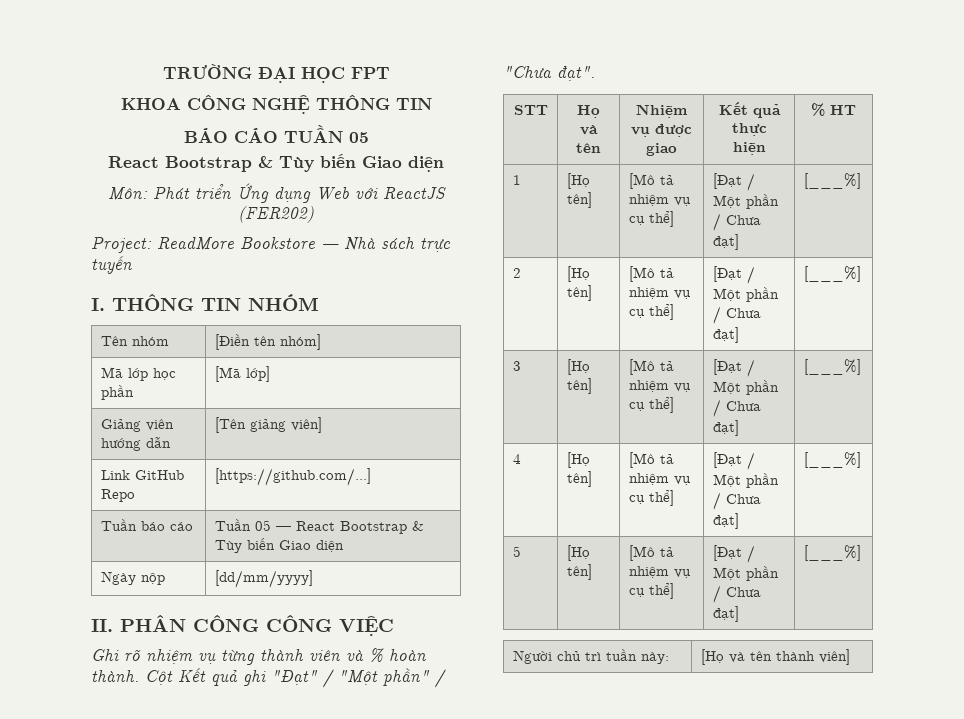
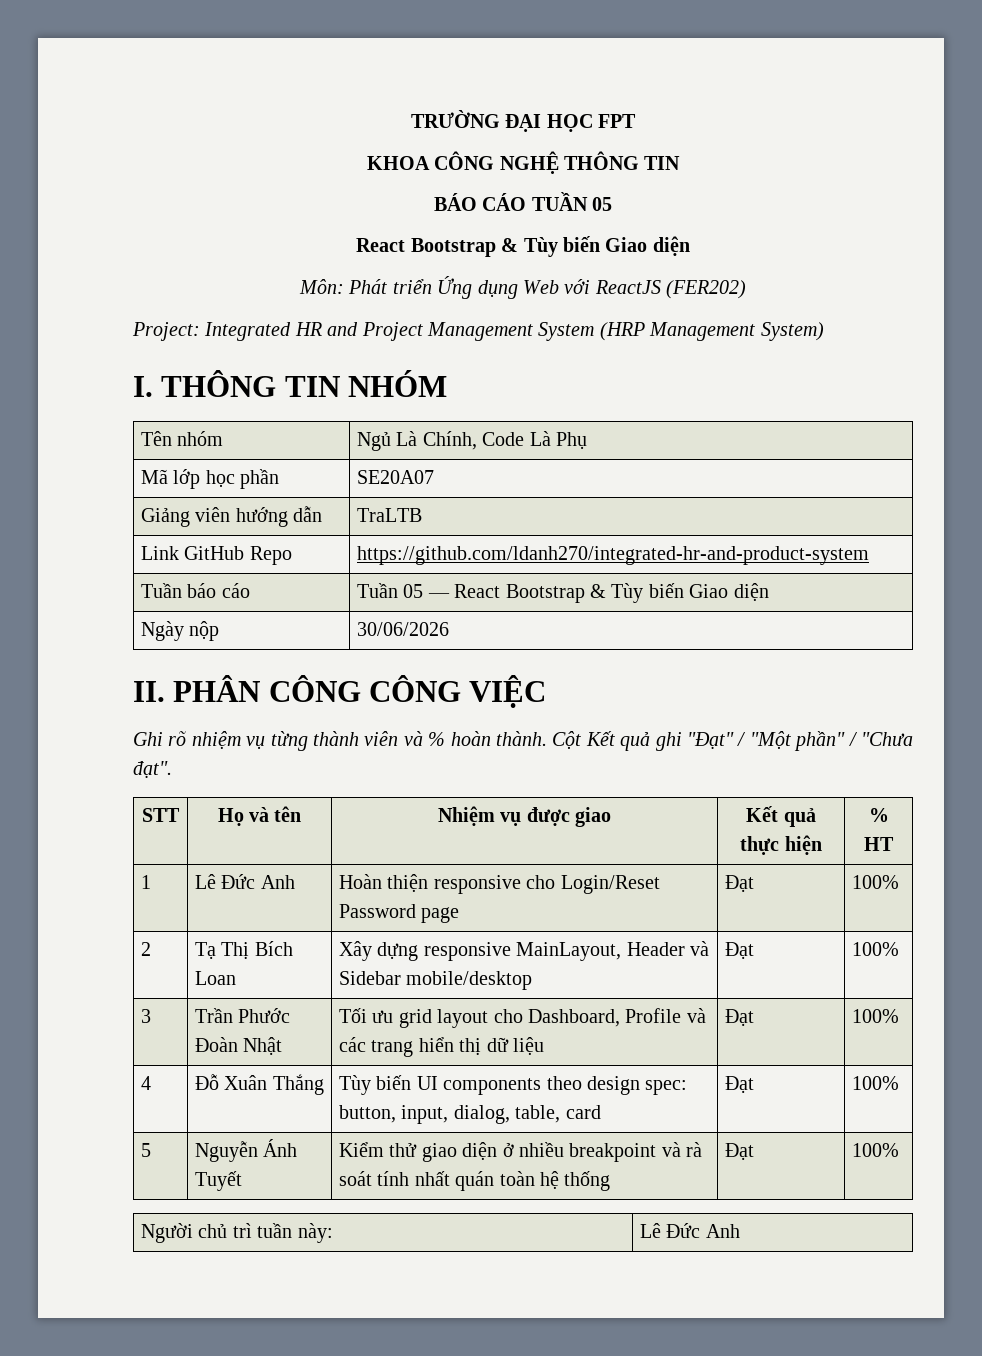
[157,237,450,252] [91,256,132,274] ReadMore Bookstore — Nhà sách trực tuyến -> [204,322,824,341] Integrated HR and Project Management System (HRP Management System)
[214,334,321,350] [Điền tên nhóm] -> [357,431,588,451] Ngủ Là Chính, Code Là Phụ
[214,366,270,382] [Mã lớp] -> [357,470,435,484] SE20A07
[214,417,322,433] [Tên giảng viên] -> [357,508,423,522] TraLTB
[214,468,371,486] [https://github.com/...] -> [357,546,870,565] https://github.com/ldanh270/integrated-hr-and-product-system
[214,570,313,588] [dd/mm/yyyy] -> [357,622,450,636] 30/06/2026
[566,173,590,189] [566,192,592,208] [628,173,674,189] [628,194,691,206] [628,211,674,227] [712,173,755,191] [712,194,779,209] [712,213,761,231] [712,234,739,250] [803,173,861,189] [512,268,521,278] [566,266,590,282] [566,285,592,301] [628,266,674,282] [628,287,691,299] [628,304,674,320] [712,266,755,284] [712,287,779,302] [712,306,761,324] [712,327,739,343] [803,266,861,282] [512,361,521,371] [566,359,590,375] [566,378,592,394] [628,359,674,375] [628,380,691,392] [628,397,674,413] [712,359,755,377] [712,380,779,395] [712,399,761,417] [712,420,739,436] [803,359,861,375] [512,454,521,464] [566,452,590,468] [566,471,592,487] [628,452,674,468] [628,473,691,485] [628,490,674,506] [712,452,755,470] [712,473,779,488] [712,492,761,510] [712,513,739,529] [803,452,861,468] [512,546,521,557] [566,545,590,561] [566,564,592,580] [628,545,674,561] [628,566,691,578] [628,583,674,599] [712,545,755,563] [712,566,779,581] [712,585,761,603] [712,606,739,622] [803,545,861,561] [Họ tên] | [Mô tả nhiệm vụ cụ thể] | [Đạt / Một phần / Chưa đạt] | [___%] // 2 | [Họ tên] | [Mô tả nhiệm vụ cụ thể] | [Đạt / Một phần / Chưa đạt] | [___%] // 3 | [Họ tên] | [Mô tả nhiệm vụ cụ thể] | [Đạt / Một phần / Chưa đạt] | [___%] // 4 | [Họ tên] | [Mô tả nhiệm vụ cụ thể] | [Đạt / Một phần / Chưa đạt] | [___%] // 5 | [Họ tên] | [Mô tả nhiệm vụ cụ thể] | [Đạt / Một phần / Chưa đạt] | [___%] -> [195,874,295,889] [339,874,660,894] [339,904,460,923] [725,875,755,892] [852,875,900,889] [141,942,152,956] [195,941,293,959] [195,971,237,985] [339,941,710,961] [339,971,533,990] [725,942,755,959] [852,942,900,956] [141,1009,152,1023] [195,1008,291,1023] [195,1037,283,1055] [339,1008,706,1028] [339,1037,545,1057] [725,1009,755,1026] [852,1009,900,1023] [141,1076,152,1090] [195,1074,324,1095] [339,1075,688,1095] [339,1105,601,1124] [725,1076,755,1093] [852,1076,900,1090] [141,1143,152,1157] [195,1139,298,1162] [195,1171,243,1191] [339,1142,703,1162] [339,1171,611,1191] [725,1143,755,1160] [852,1143,900,1157] Lê Đức Anh | Hoàn thiện responsive cho Login/Reset Password page | Đạt | 100% // 2 | Tạ Thị Bích Loan | Xây dựng responsive MainLayout, Header và Sidebar mobile/desktop | Đạt | 100% // 3 | Trần Phước Đoàn Nhật | Tối ưu grid layout cho Dashboard, Profile và các trang hiển thị dữ liệu | Đạt | 100% // 4 | Đỗ Xuân Thắng | Tùy biến UI components theo design spec: button, input, dialog, table, card | Đạt | 100% // 5 | Nguyễn Ánh Tuyết | Kiểm thử giao diện ở nhiều breakpoint và rà soát tính nhất quán toàn hệ thống | Đạt | 100%
[700,649,850,665] [Họ và tên thành viên] -> [640,1223,740,1238] Lê Đức Anh

